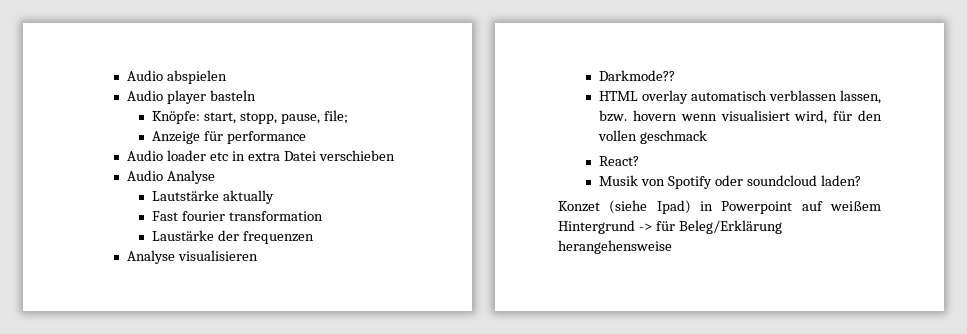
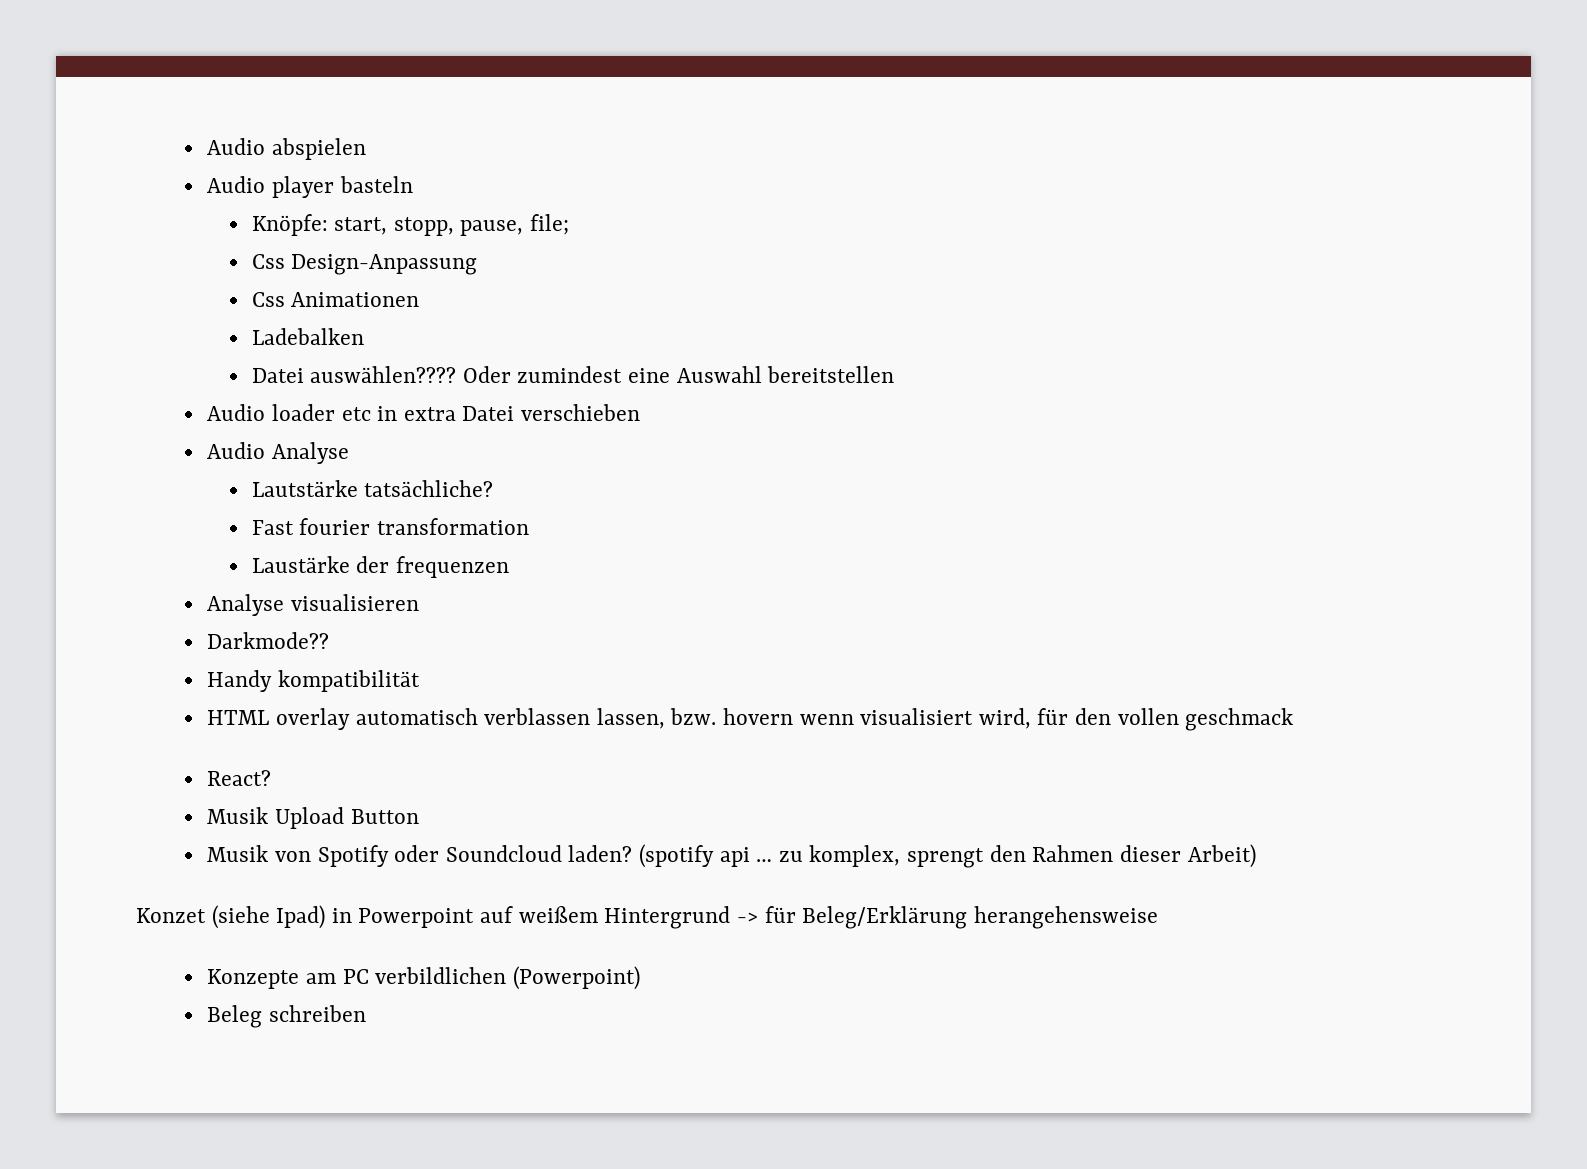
[152,131,307,144] Anzeige für performance -> [251,254,478,275] [251,292,420,307] [251,328,364,345] [251,366,895,383] Css Design-Anpassung // Css Animationen // Ladebalken // Datei auswählen???? Oder zumindest eine Auswahl bereitstellen
[223,190,275,204] aktually -> [364,480,494,497] tatsächliche?
(676, 75) none -> [207,670,420,692] // Handy kompatibilität
(640, 161) none -> [207,807,419,829] // Musik Upload Button
[746,175,817,186] soundcloud -> [445,845,562,862] Soundcloud
(861, 180) none -> [638,844,1256,868] (spotify api … zu komplex, sprengt den Rahmen dieser Arbeit)
(672, 247) none -> [207,966,640,990] [207,1005,366,1028] // Konzepte am PC verbildlichen (Powerpoint) // Beleg schreiben

